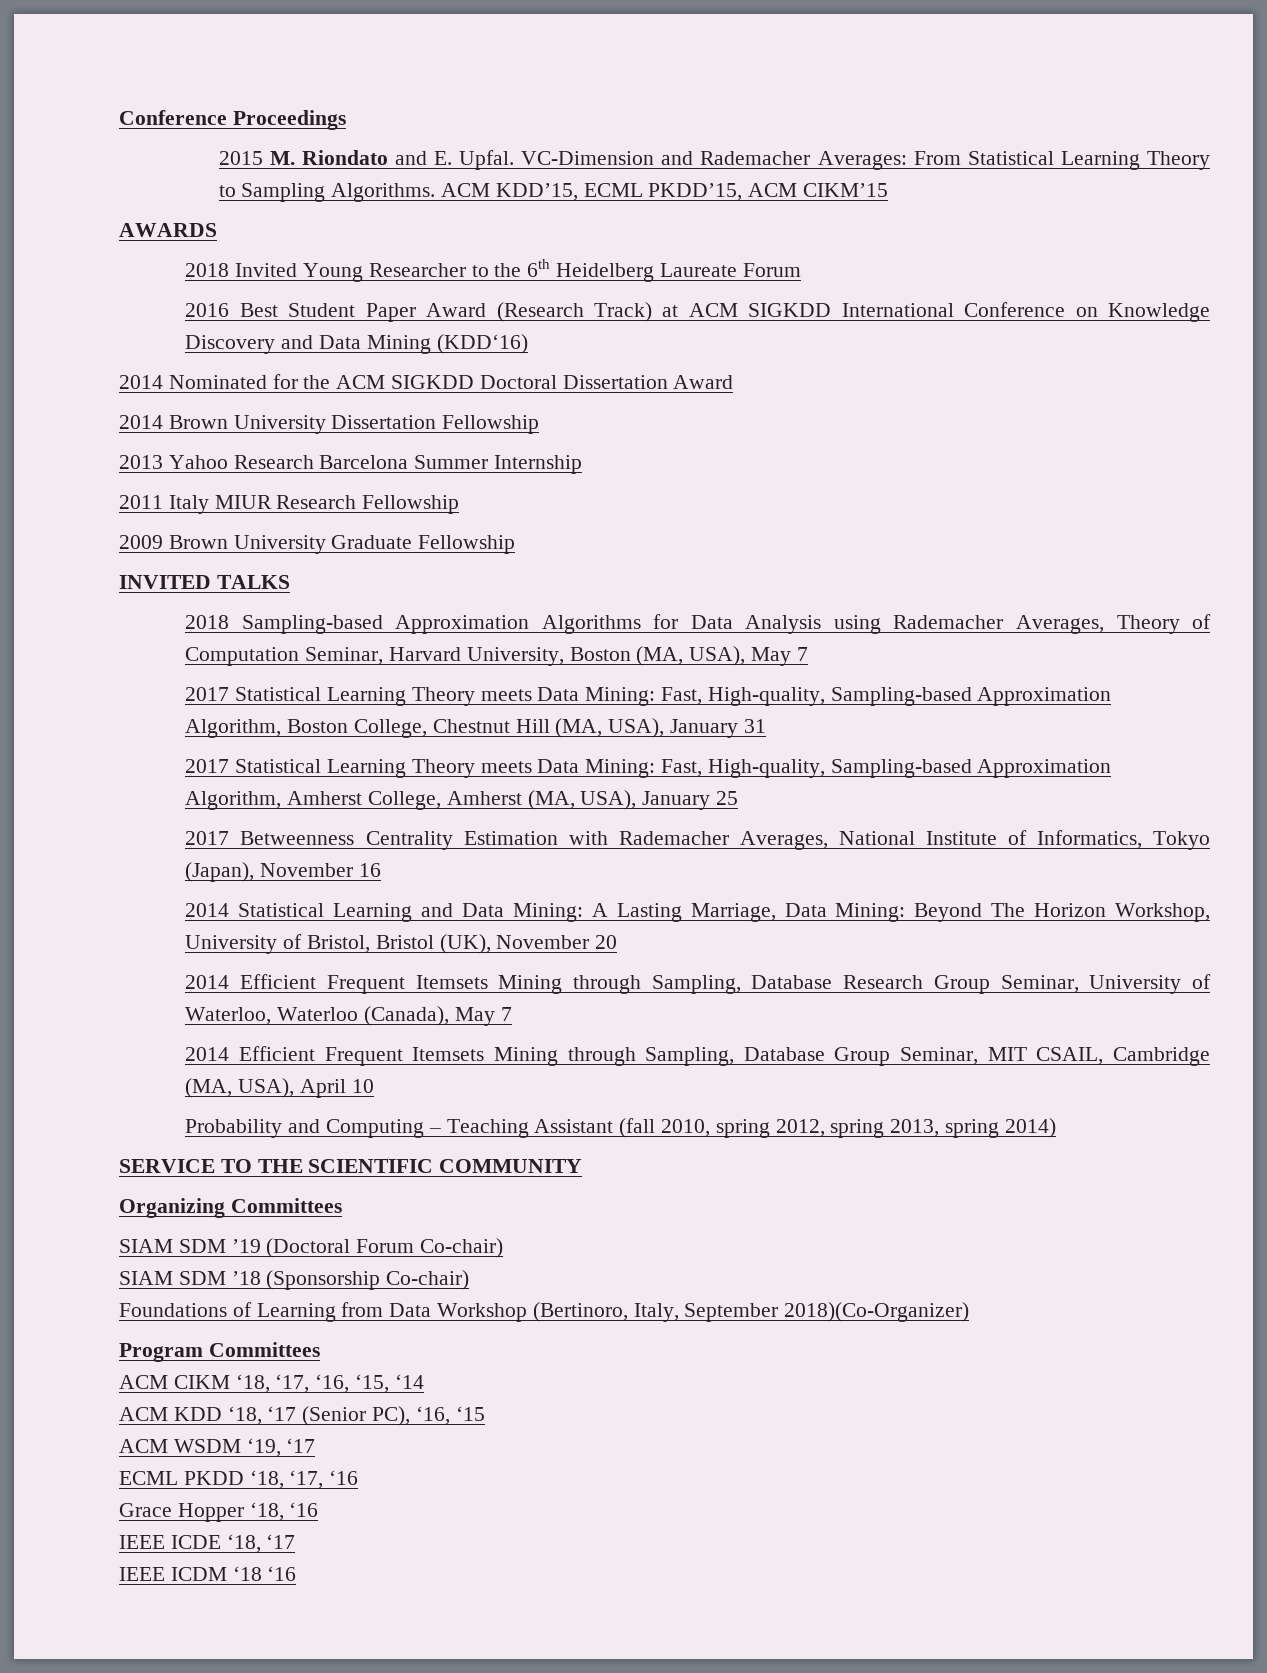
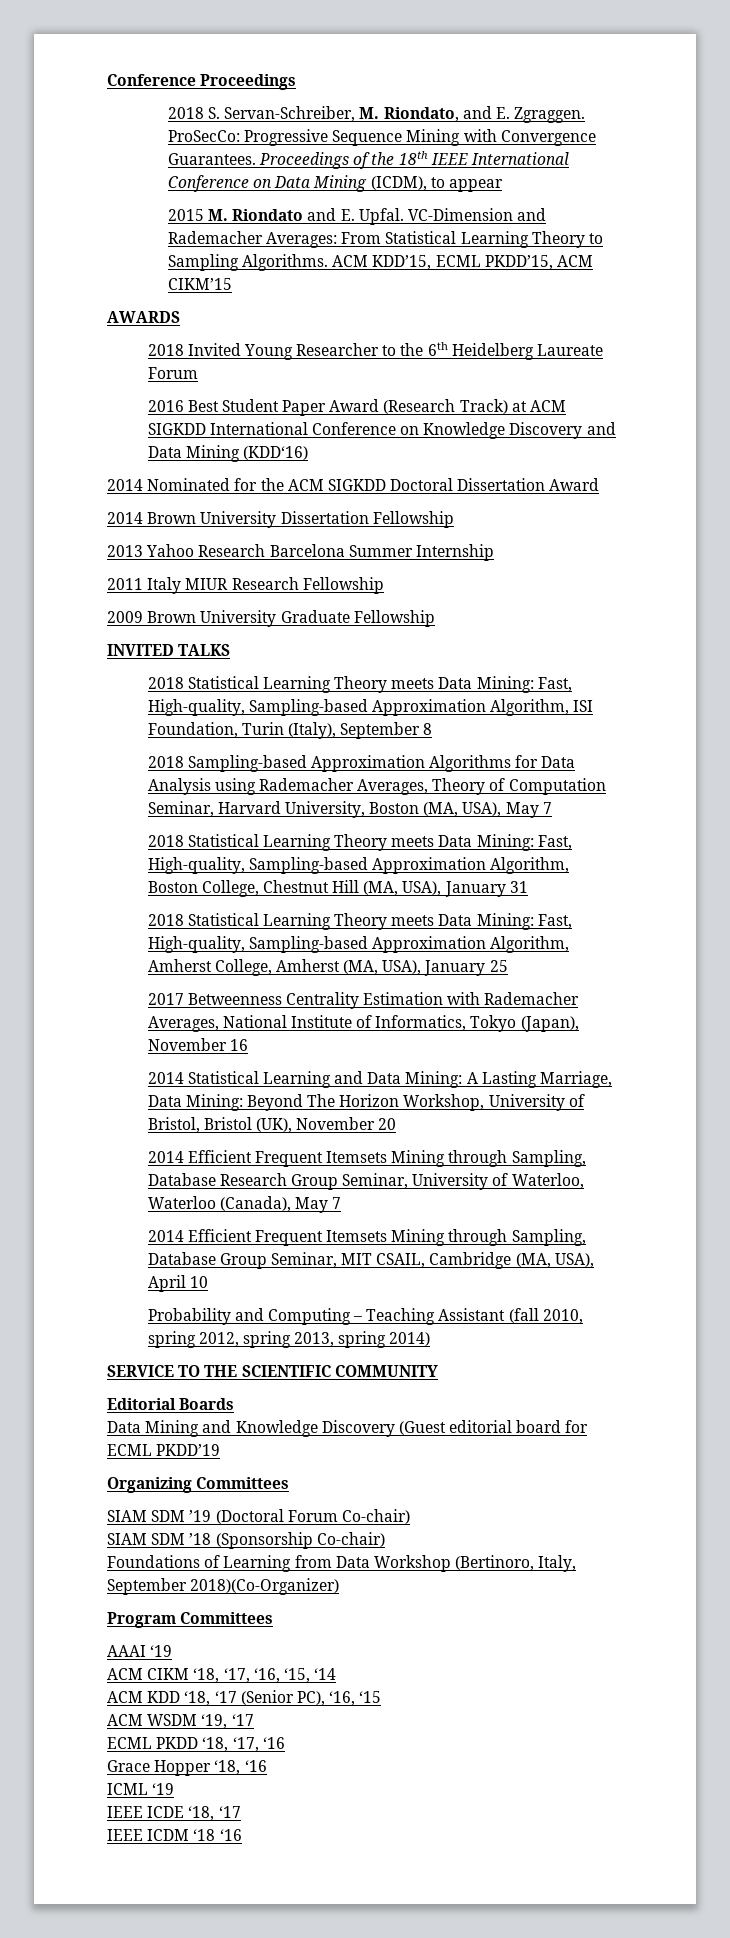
(346, 120) none -> [167,106,586,123] [167,129,596,146] [167,151,569,169] [167,175,503,192] // 2018 S. Servan-Schreiber, M. Riondato, and E. Zgraggen. ProSecCo: Progressive Sequence Mining with Convergence Guarantees. Proceedings of the 18th IEEE International Conference on Data Mining (ICDM), to appear
(290, 582) none -> [147,676,572,693] [147,699,594,716] [147,722,433,739] // 2018 Statistical Learning Theory meets Data Mining: Fast, High-quality, Sampling-based Approximation Algorithm, ISI Foundation, Turin (Italy), September 8
[185,687,230,701] 2017 -> [147,835,184,847] 2018
[185,759,230,773] 2017 -> [147,914,184,926] 2018
(583, 1166) none -> [107,1398,235,1410] [107,1420,589,1437] [107,1444,221,1456] // Editorial Boards // Data Mining and Knowledge Discovery (Guest editorial board for ECML PKDD’19
(320, 1349) none -> [107,1645,173,1657] // AAAI ‘19
(319, 1509) none -> [107,1783,175,1795] // ICML ‘19

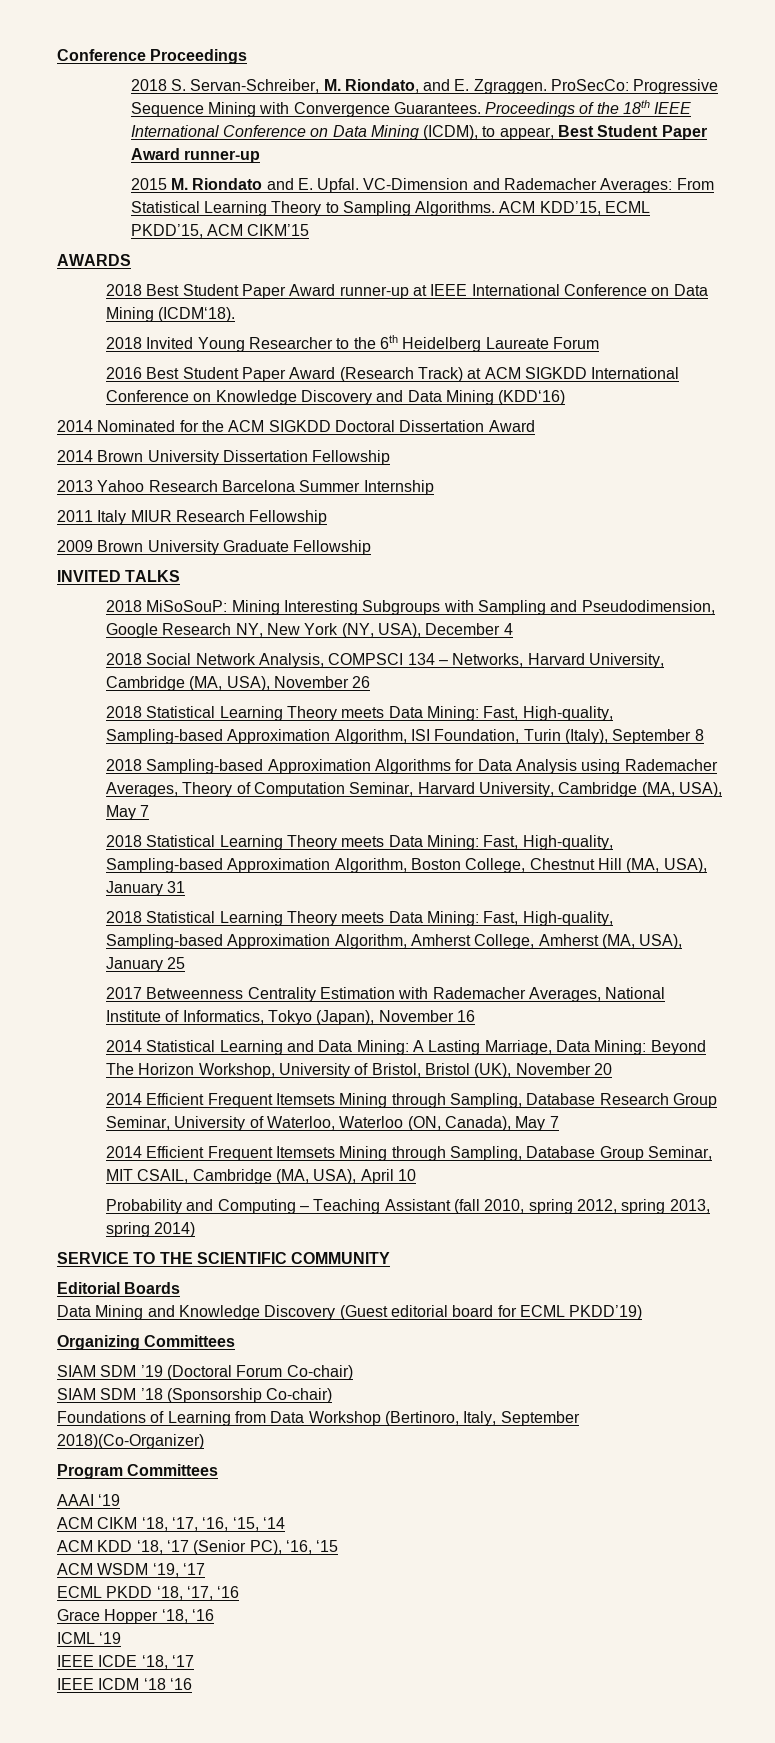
[448,179,503,192] appear -> [499,125,707,140] [130,148,260,163] appear, Best Student Paper Award runner-up
(180, 317) none -> [106,284,708,299] [106,307,236,322] // 2018 Best Student Paper Award runner-up at IEEE International Conference on Data Mining (ICDM‘18).
(231, 650) none -> [106,600,715,615] [106,623,513,638] [106,653,664,668] [106,676,371,691] // 2018 MiSoSouP: Mining Interesting Subgroups with Sampling and Pseudodimension, Google Research NY, New York (NY, USA), December 4 // 2018 Social Network Analysis, COMPSCI 134 – Networks, Harvard University, Cambridge (MA, USA), November 26
[369,802,420,814] Boston -> [558,782,638,797] Cambridge
[219,1196,291,1212] (Canada), -> [407,1116,511,1131] (ON, Canada),
[156,1444,221,1456] PKDD’19 -> [569,1305,643,1320] PKDD’19)

